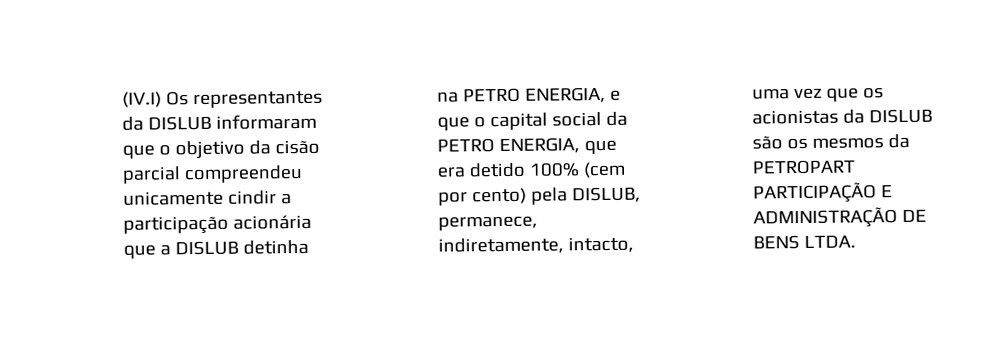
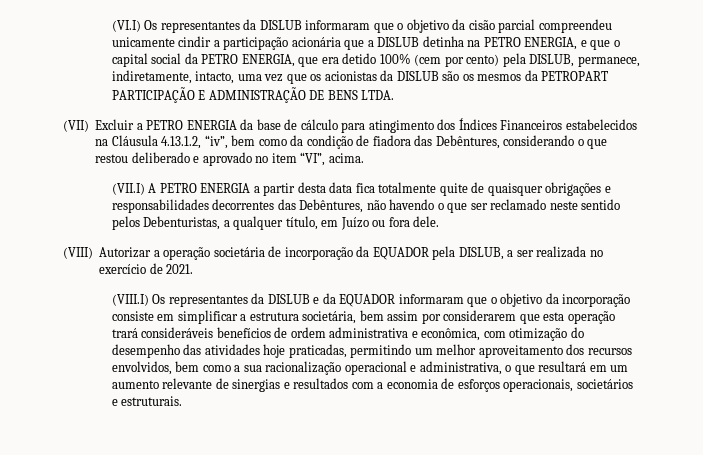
[121,91,162,108] (IV.I) -> [111,20,141,32] (VI.I)
(856, 241) none -> [62,118,637,133] [95,135,608,149] [95,152,364,166] [111,182,611,196] [111,199,621,213] [111,216,440,230] [62,246,603,260] [99,263,194,274] [111,293,631,307] [111,310,615,324] [111,327,584,341] [111,344,632,358] [111,361,629,375] [111,378,633,392] [111,396,183,406] // (VII) Excluir a PETRO ENERGIA da base de cálculo para atingimento dos Índices Financeiros estabelecidos na Cláusula 4.13.1.2, “iv”, bem como da condição de fiadora das Debêntures, considerando o que restou deliberado e aprovado no item “VI”, acima. // (VII.I) A PETRO ENERGIA a partir desta data fica totalmente quite de quaisquer obrigações e responsabilidades decorrentes das Debêntures, não havendo o que ser reclamado neste sentido pelos Debenturistas, a qualquer título, em Juízo ou fora dele. // (VIII) Autorizar a operação societária de incorporação da EQUADOR pela DISLUB, a ser realizada no exercício de 2021. // (VIII.I) Os representantes da DISLUB e da EQUADOR informaram que o objetivo da incorporação consiste em simplificar a estrutura societária, bem assim por considerarem que esta operação trará consideráveis benefícios de ordem administrativa e econômica, com otimização do desempenho das atividades hoje praticadas, permitindo um melhor aproveitamento dos recursos envolvidos, bem como a sua racionalização operacional e administrativa, o que resultará em um aumento relevante de sinergias e resultados com a economia de esforços operacionais, societários e estruturais.

